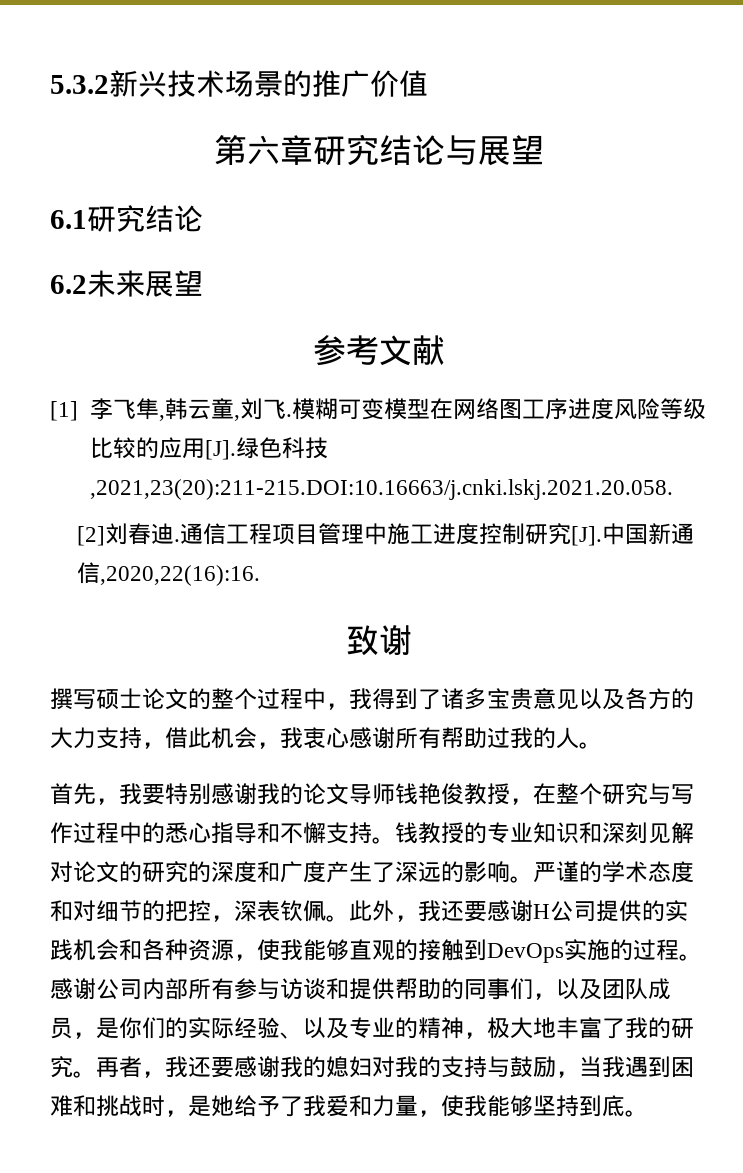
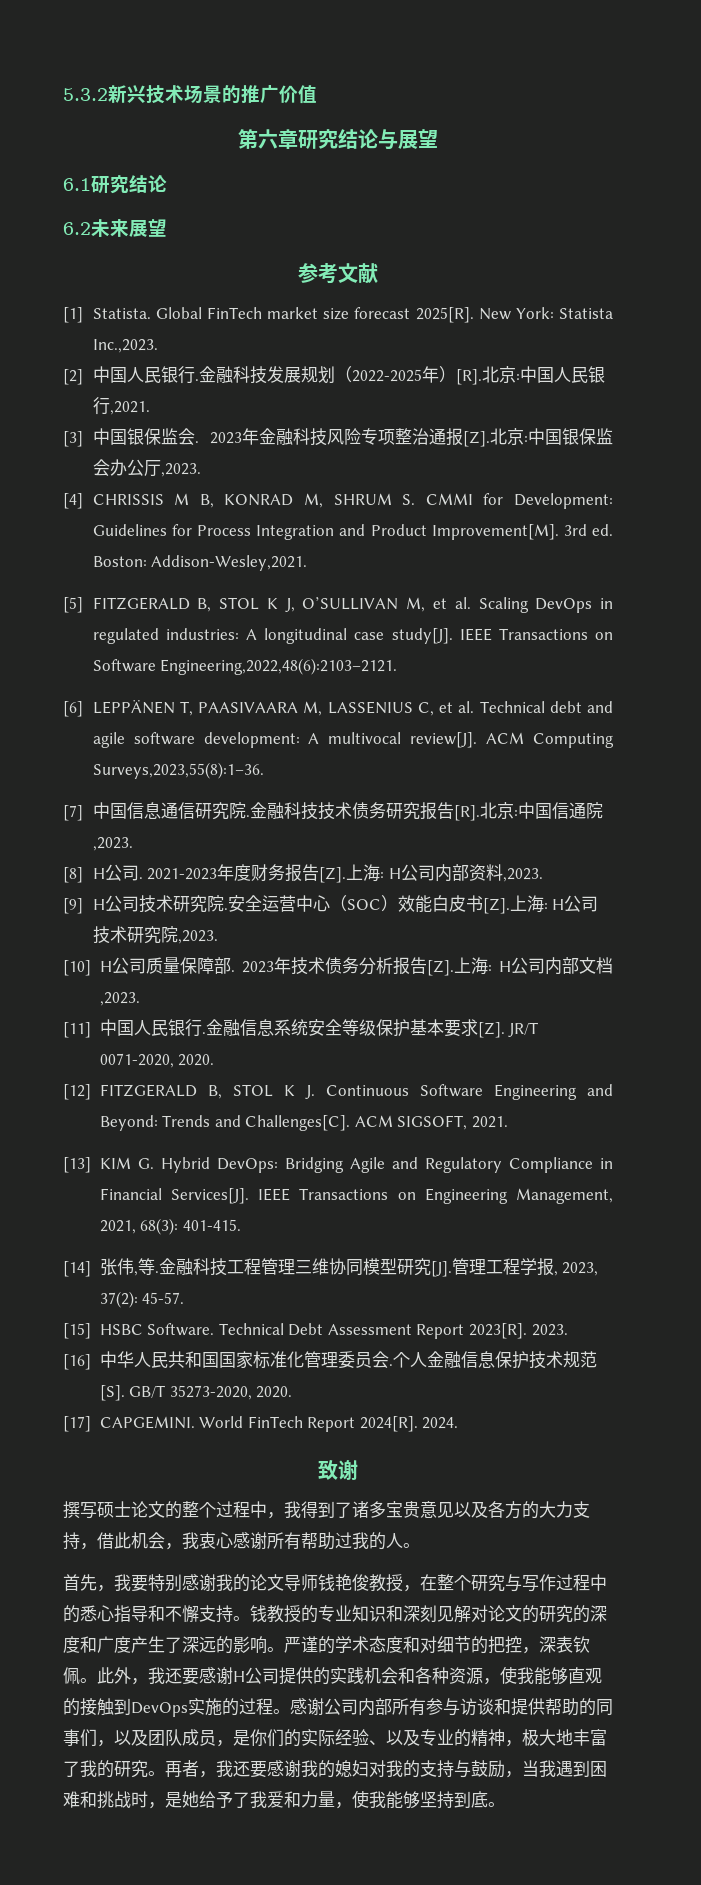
[89,398,706,421] [89,437,328,460] [89,479,673,500] [77,523,695,546] [77,562,261,586] 李飞隼,韩云童,刘飞.模糊可变模型在网络图工序进度风险等级比较的应用[J].绿色科技,2021,23(20):211-215.DOI:10.16663/j.cnki.lskj.2021.20.058. // [2]刘春迪.通信工程项目管理中施工进度控制研究[J].中国新通信,2020,22(16):16. -> [92,307,613,323] [92,339,158,353] [63,366,605,385] [92,397,150,415] [63,428,613,447] [92,459,201,477] [63,493,613,509] [92,524,613,540] [92,555,308,571] [63,597,614,613] [92,628,613,644] [92,658,398,675] [63,700,613,717] [92,732,614,748] [92,762,264,779] [63,802,603,821] [92,837,133,851] [63,864,543,883] [63,895,599,914] [92,926,218,944] [63,957,613,976] [99,992,140,1006] [63,1019,539,1038] [99,1053,215,1068] [63,1084,613,1100] [99,1115,509,1131] [63,1157,613,1173] [99,1188,613,1204] [99,1218,241,1235] [63,1258,599,1277] [99,1291,185,1308] [63,1323,568,1339] [63,1351,597,1370] [99,1385,293,1401] [63,1416,459,1432] Statista. Global FinTech market size forecast 2025[R]. New York: Statista Inc.,2023. // [2]中国人民银行.金融科技发展规划（2022-2025年）[R].北京:中国人民银行,2021. // [3]中国银保监会. 2023年金融科技风险专项整治通报[Z].北京:中国银保监会办公厅,2023. // [4] CHRISSIS M B, KONRAD M, SHRUM S. CMMI for Development: Guidelines for Process Integration and Product Improvement[M]. 3rd ed. Boston: Addison-Wesley,2021. // [5] FITZGERALD B, STOL K J, O’SULLIVAN M, et al. Scaling DevOps in regulated industries: A longitudinal case study[J]. IEEE Transactions on Software Engineering,2022,48(6):2103–2121. // [6] LEPPÄNEN T, PAASIVAARA M, LASSENIUS C, et al. Technical debt and agile software development: A multivocal review[J]. ACM Computing Surveys,2023,55(8):1–36. // [7]中国信息通信研究院.金融科技技术债务研究报告[R].北京:中国信通院,2023. // [8] H公司. 2021-2023年度财务报告[Z].上海: H公司内部资料,2023. // [9] H公司技术研究院.安全运营中心（SOC）效能白皮书[Z].上海: H公司技术研究院,2023. // [10] H公司质量保障部. 2023年技术债务分析报告[Z].上海: H公司内部文档,2023. // [11]中国人民银行.金融信息系统安全等级保护基本要求[Z]. JR/T 0071-2020, 2020. // [12] FITZGERALD B, STOL K J. Continuous Software Engineering and Beyond: Trends and Challenges[C]. ACM SIGSOFT, 2021. // [13] KIM G. Hybrid DevOps: Bridging Agile and Regulatory Compliance in Financial Services[J]. IEEE Transactions on Engineering Management, 2021, 68(3): 401-415. // [14]张伟,等.金融科技工程管理三维协同模型研究[J].管理工程学报, 2023, 37(2): 45-57. // [15] HSBC Software. Technical Debt Assessment Report 2023[R]. 2023. // [16]中华人民共和国国家标准化管理委员会.个人金融信息保护技术规范[S]. GB/T 35273-2020, 2020. // [17] CAPGEMINI. World FinTech Report 2024[R]. 2024.

